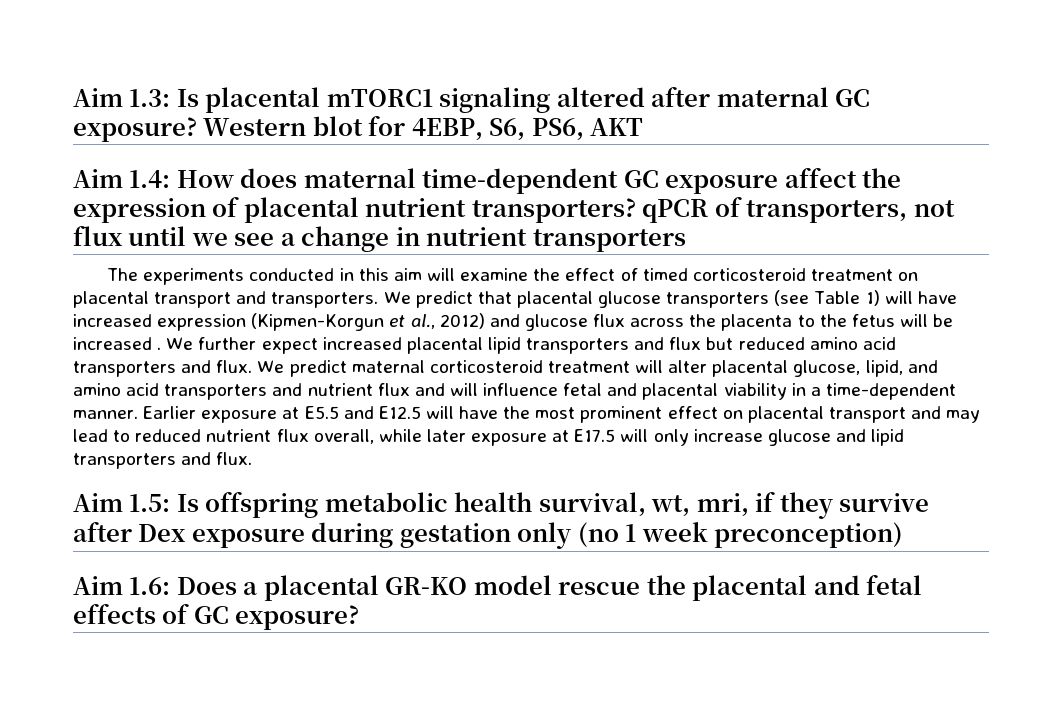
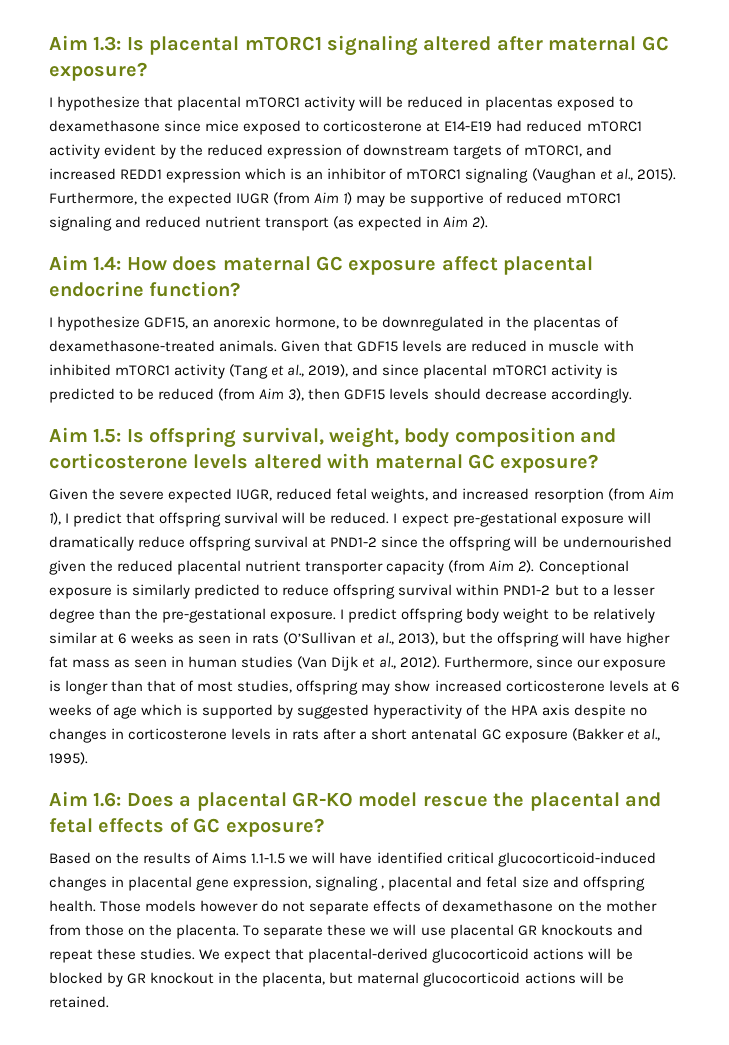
[203,115,644,140] Western blot for 4EBP, S6, PS6, AKT -> [49,96,633,111] [49,120,642,135] [49,144,612,159] [49,168,676,183] [49,192,621,207] [49,216,489,231] // I hypothesize that placental mTORC1 activity will be reduced in placentas exposed to dexamethasone since mice exposed to corticosterone at E14-E19 had reduced mTORC1 activity evident by the reduced expression of downstream targets of mTORC1, and increased REDD1 expression which is an inhibitor of mTORC1 signaling (Vaughan et al., 2015). Furthermore, the expected IUGR (from Aim 1) may be supportive of reduced mTORC1 signaling and reduced nutrient transport (as expected in Aim 2).
[422,168,619,194] time-dependent -> (311, 263) none
[862,168,902,188] [73,196,955,223] [73,225,686,252] [107,268,919,285] [73,290,957,308] [73,313,954,331] [73,337,896,354] [73,360,938,377] [73,383,956,400] [73,406,981,423] [73,429,905,446] [73,452,253,469] [73,491,930,519] [73,521,904,549] the expression of placental nutrient transporters? qPCR of transporters, not flux until we see a change in nutrient transporters // The experiments conducted in this aim will examine the effect of timed corticosteroid treatment on placental transport and transporters. We predict that placental glucose transporters (see Table 1) will have increased expression (Kipmen-Korgun et al., 2012) and glucose flux across the placenta to the fetus will be increased . We further expect increased placental lipid transporters and flux but reduced amino acid transporters and flux. We predict maternal corticosteroid treatment will alter placental glucose, lipid, and amino acid transporters and nutrient flux and will influence fetal and placental viability in a time-dependent manner. Earlier exposure at E5.5 and E12.5 will have the most prominent effect on placental transport and may lead to reduced nutrient flux overall, while later exposure at E17.5 will only increase glucose and lipid transporters and flux. // Aim 1.5: Is offspring metabolic health survival, wt, mri, if they survive after Dex exposure during gestation only (no 1 week preconception) -> [503,256,594,275] [49,281,241,297] [49,316,619,331] [49,340,634,352] [49,364,618,379] [49,388,632,403] [49,427,617,448] [49,453,599,473] [49,488,674,503] [49,512,651,527] [49,536,672,551] [49,560,629,575] [49,584,655,599] [49,608,655,623] [49,632,670,647] [49,656,666,671] [49,680,680,695] [49,704,647,719] [49,728,660,743] [49,752,88,765] placental endocrine function? // I hypothesize GDF15, an anorexic hormone, to be downregulated in the placentas of dexamethasone-treated animals. Given that GDF15 levels are reduced in muscle with inhibited mTORC1 activity (Tang et al., 2019), and since placental mTORC1 activity is predicted to be reduced (from Aim 3), then GDF15 levels should decrease accordingly. // Aim 1.5: Is offspring survival, weight, body composition and corticosterone levels altered with maternal GC exposure? // Given the severe expected IUGR, reduced fetal weights, and increased resorption (from Aim 1), I predict that offspring survival will be reduced. I expect pre-gestational exposure will dramatically reduce offspring survival at PND1-2 since the offspring will be undernourished given the reduced placental nutrient transporter capacity (from Aim 2). Conceptional exposure is similarly predicted to reduce offspring survival within PND1-2 but to a lesser degree than the pre-gestational exposure. I predict offspring body weight to be relatively similar at 6 weeks as seen in rats (O’Sullivan et al., 2013), but the offspring will have higher fat mass as seen in human studies (Van Dijk et al., 2012). Furthermore, since our exposure is longer than that of most studies, offspring may show increased corticosterone levels at 6 weeks of age which is supported by suggested hyperactivity of the HPA axis despite no changes in corticosterone levels in rats after a short antenatal GC exposure (Bakker et al., 1995).
(360, 617) none -> [49,852,656,867] [49,876,645,891] [49,900,657,915] [49,924,643,939] [49,948,633,963] [49,972,624,987] [49,996,109,1008] // Based on the results of Aims 1.1-1.5 we will have identified critical glucocorticoid-induced changes in placental gene expression, signaling , placental and fetal size and offspring health. Those models however do not separate effects of dexamethasone on the mother from those on the placenta. To separate these we will use placental GR knockouts and repeat these studies. We expect that placental-derived glucocorticoid actions will be blocked by GR knockout in the placenta, but maternal glucocorticoid actions will be retained.

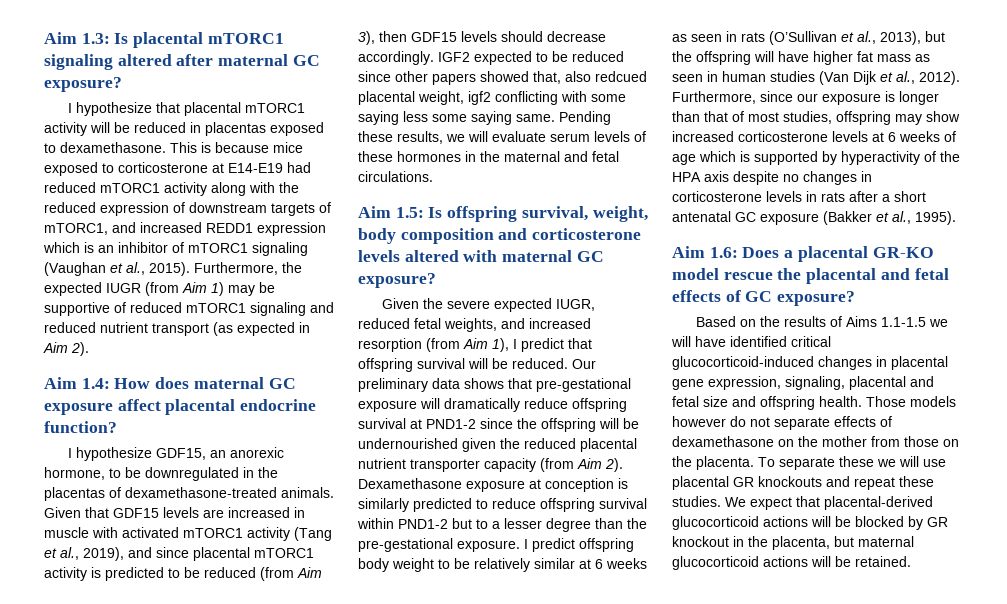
[49,120,202,132] dexamethasone since -> [60,142,269,153] dexamethasone. This is because
[104,144,177,159] evident by -> [211,182,275,196] along with
[471,340,528,352] reduced -> [228,507,290,518] increased
[49,364,111,376] inhibited -> [122,527,179,538] activated
(632, 395) none -> [438,51,624,65] [358,71,647,85] [358,91,626,105] [358,111,611,125] [358,131,646,144] [358,151,619,162] [358,171,433,182] IGF2 expected to be reduced since other papers showed that, also redcued placental weight, igf2 conflicting with some saying less some saying same. Pending these results, we will evaluate serum levels of these hormones in the maternal and fetal circulations.
[393,513,449,527] I expect -> [572,359,596,369] [358,378,532,392] Our preliminary data shows that
[538,560,629,575] [49,587,112,599] Conceptional exposure -> [358,478,614,492] Dexamethasone exposure at conception
[297,704,370,719] suggested -> (837, 158) none
[315,876,385,891] signaling , -> [785,376,845,390] signaling,

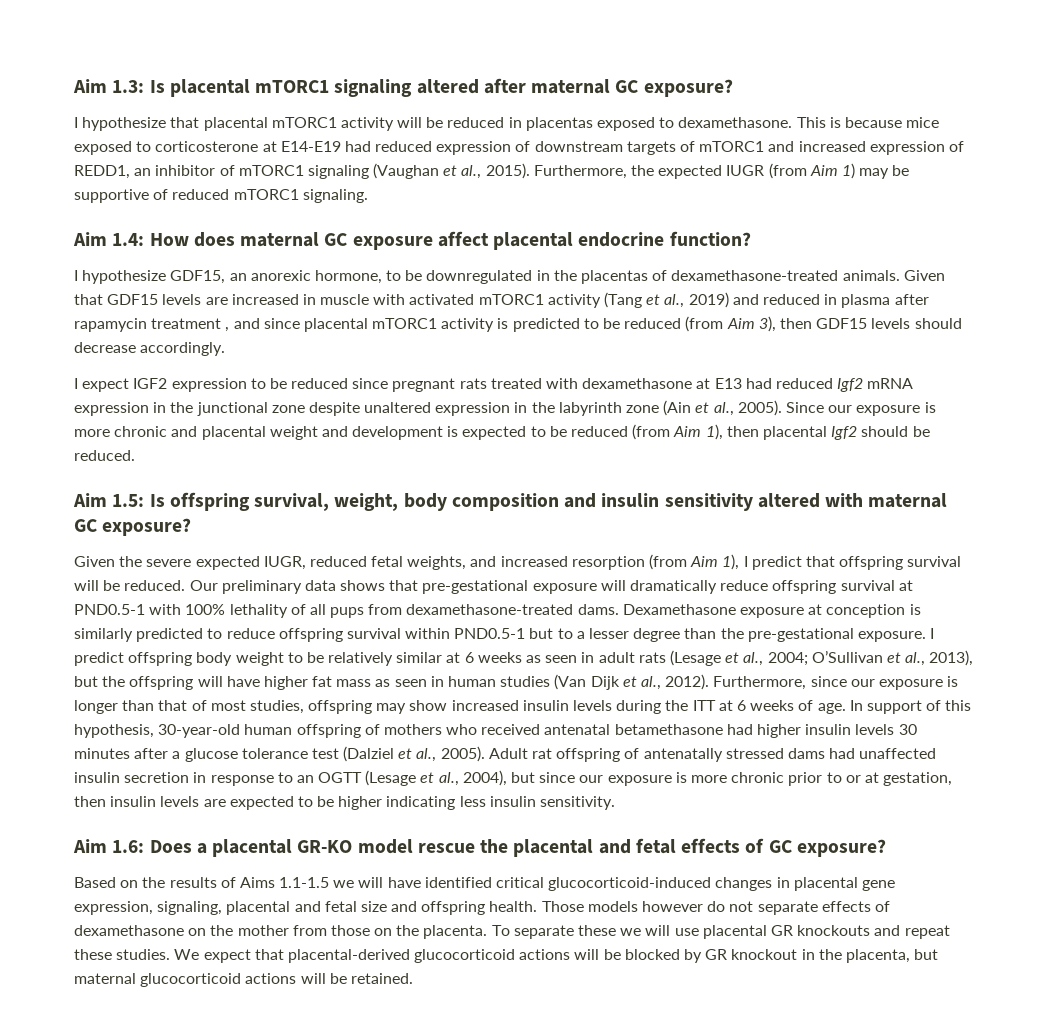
[100,182,299,196] [44,202,96,213] mTORC1 activity along with the reduced -> (433, 146) none
[44,222,326,236] [43,242,94,253] mTORC1, and increased REDD1 expression which is -> [699,141,964,155] [74,165,130,179] mTORC1 and increased expression of REDD1,
[250,302,334,316] [44,322,310,336] [43,342,89,356] signaling and reduced nutrient transport (as expected in Aim 2). -> [302,189,368,203] signaling.
[83,547,124,561] 2019), -> [688,292,929,308] [74,318,230,332] 2019) and reduced in plasma after rapamycin treatment ,
[438,51,624,65] [358,71,647,85] [358,91,626,105] [358,111,611,125] [358,131,646,144] [358,151,619,162] [358,171,433,182] IGF2 expected to be reduced since other papers showed that, also redcued placental weight, igf2 conflicting with some saying less some saying same. Pending these results, we will evaluate serum levels of these hormones in the maternal and fetal circulations. -> [74,378,914,392] [74,400,936,416] [74,424,930,440] [74,450,135,461] // I expect IGF2 expression to be reduced since pregnant rats treated with dexamethasone at E13 had reduced Igf2 mRNA expression in the junctional zone despite unaltered expression in the labyrinth zone (Ain et al., 2005). Since our exposure is more chronic and placental weight and development is expected to be reduced (from Aim 1), then placental Igf2 should be reduced.
[532,228,642,240] [358,250,400,262] corticosterone levels -> [601,493,753,511] insulin sensitivity
[426,418,639,432] [358,438,637,452] [358,458,623,472] PND1-2 since the offspring will be undernourished given the reduced placental nutrient transporter capacity (from Aim 2). -> [74,604,619,618] PND0.5-1 with 100% lethality of all pups from dexamethasone-treated dams.
[398,519,448,529] PND1-2 -> [454,628,526,639] PND0.5-1
[741,31,837,45] rats (O’Sullivan -> [598,650,883,666] adult rats (Lesage et al., 2004; O’Sullivan
[738,131,956,142] [672,151,960,165] [672,171,872,185] [672,191,926,202] [672,211,956,225] corticosterone levels at 6 weeks of age which is supported by hyperactivity of the HPA axis despite no changes in corticosterone levels in rats after a short antenatal GC exposure (Bakker et al., 1995). -> [522,700,972,714] [74,724,917,738] [74,746,937,762] [74,770,953,786] [74,796,616,810] insulin levels during the ITT at 6 weeks of age. In support of this hypothesis, 30-year-old human offspring of mothers who received antenatal betamethasone had higher insulin levels 30 minutes after a glucose tolerance test (Dalziel et al., 2005). Adult rat offspring of antenatally stressed dams had unaffected insulin secretion in response to an OGTT (Lesage et al., 2004), but since our exposure is more chronic prior to or at gestation, then insulin levels are expected to be higher indicating less insulin sensitivity.

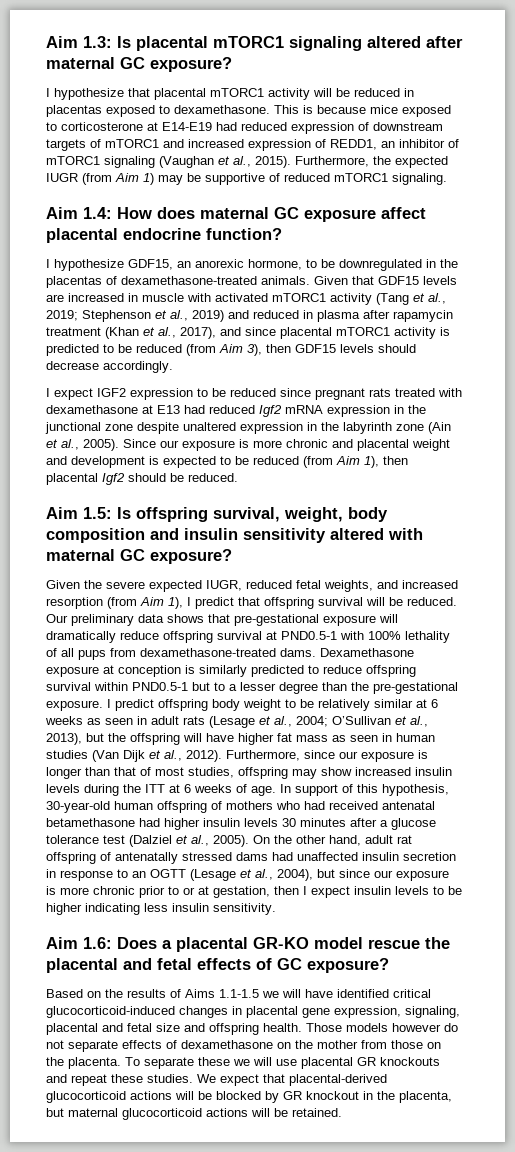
(685, 301) none -> [46,310,188,322] 2019; Stephenson et al.,
[225,327,230,332] , -> [105,327,216,339] (Khan et al., 2017),
(478, 729) none -> [304,801,325,810] had
[488,748,528,759] Adult -> [253,835,393,846] On the other hand, adult
[110,796,294,810] insulin levels are expected -> [303,886,429,898] I expect insulin levels

